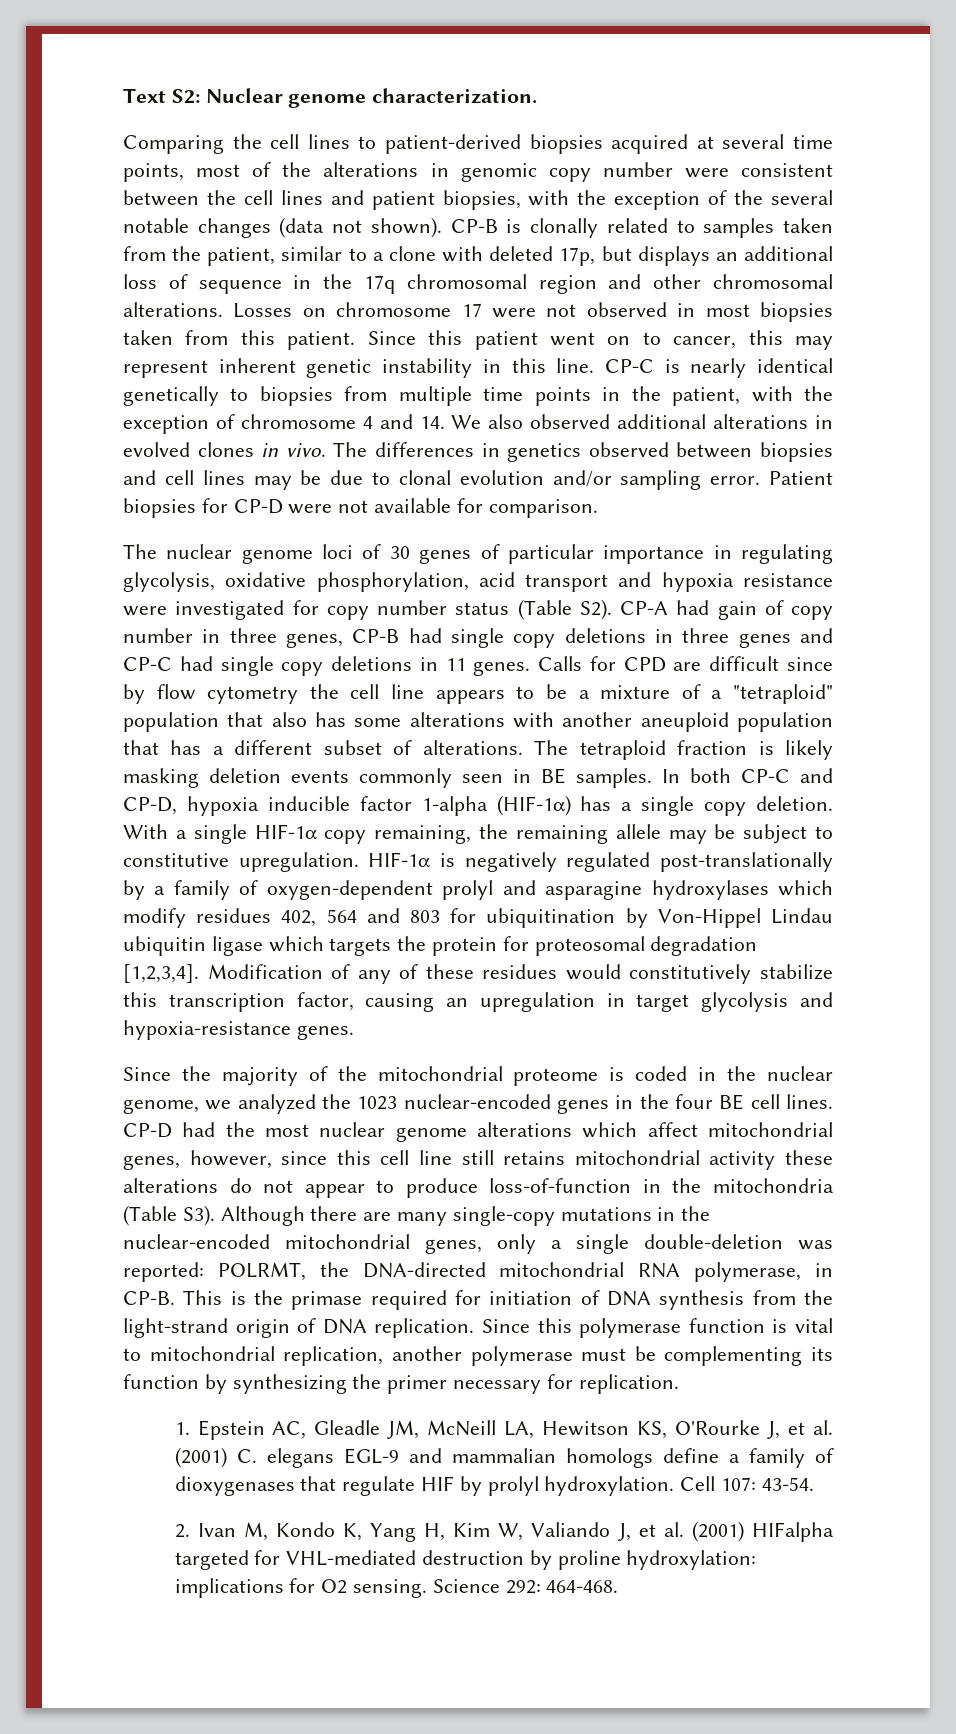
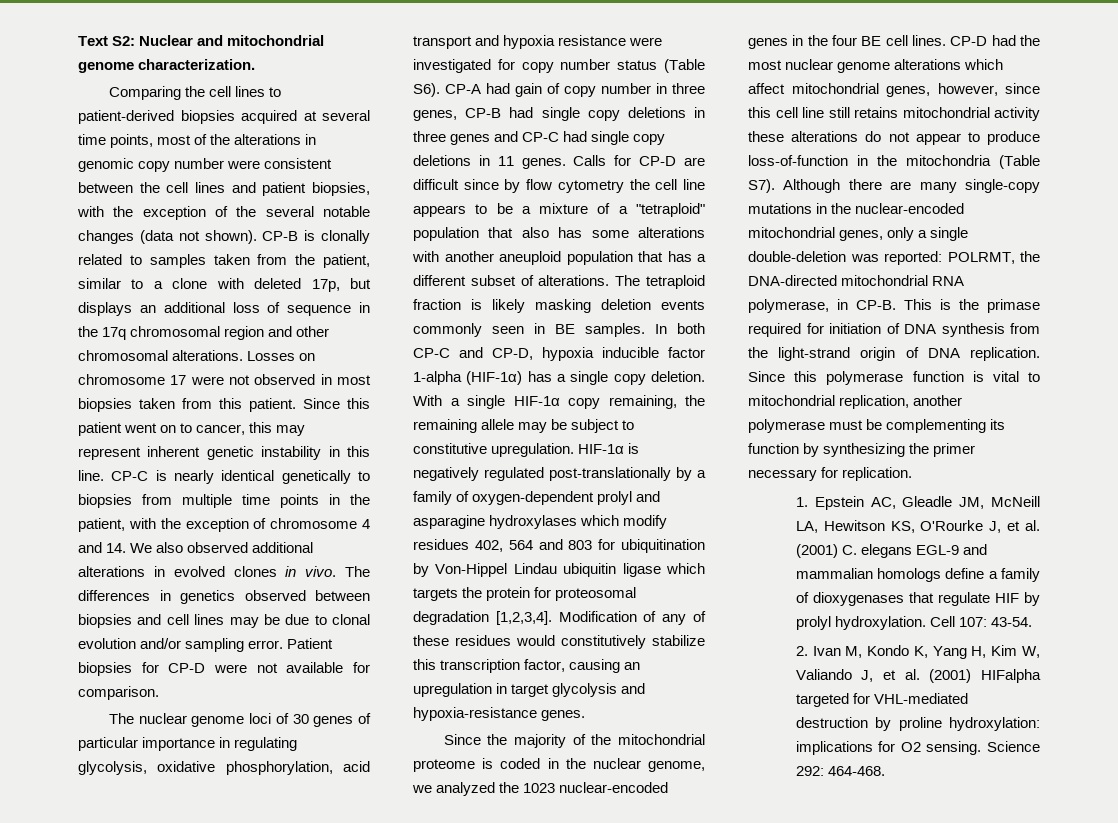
(283, 95) none -> [197,35,325,46] and mitochondrial
[579,599,612,620] S2). -> [413,83,440,97] S6).
[623,657,666,672] CPD -> [639,156,677,166] CP-D
[182,1205,215,1226] S3). -> [748,179,775,193] S7).

